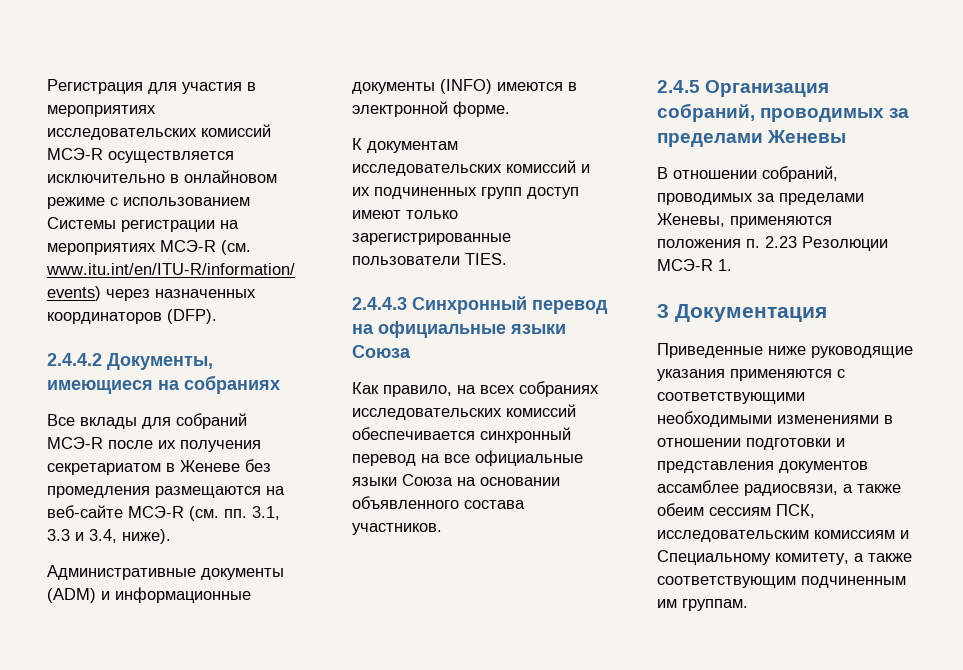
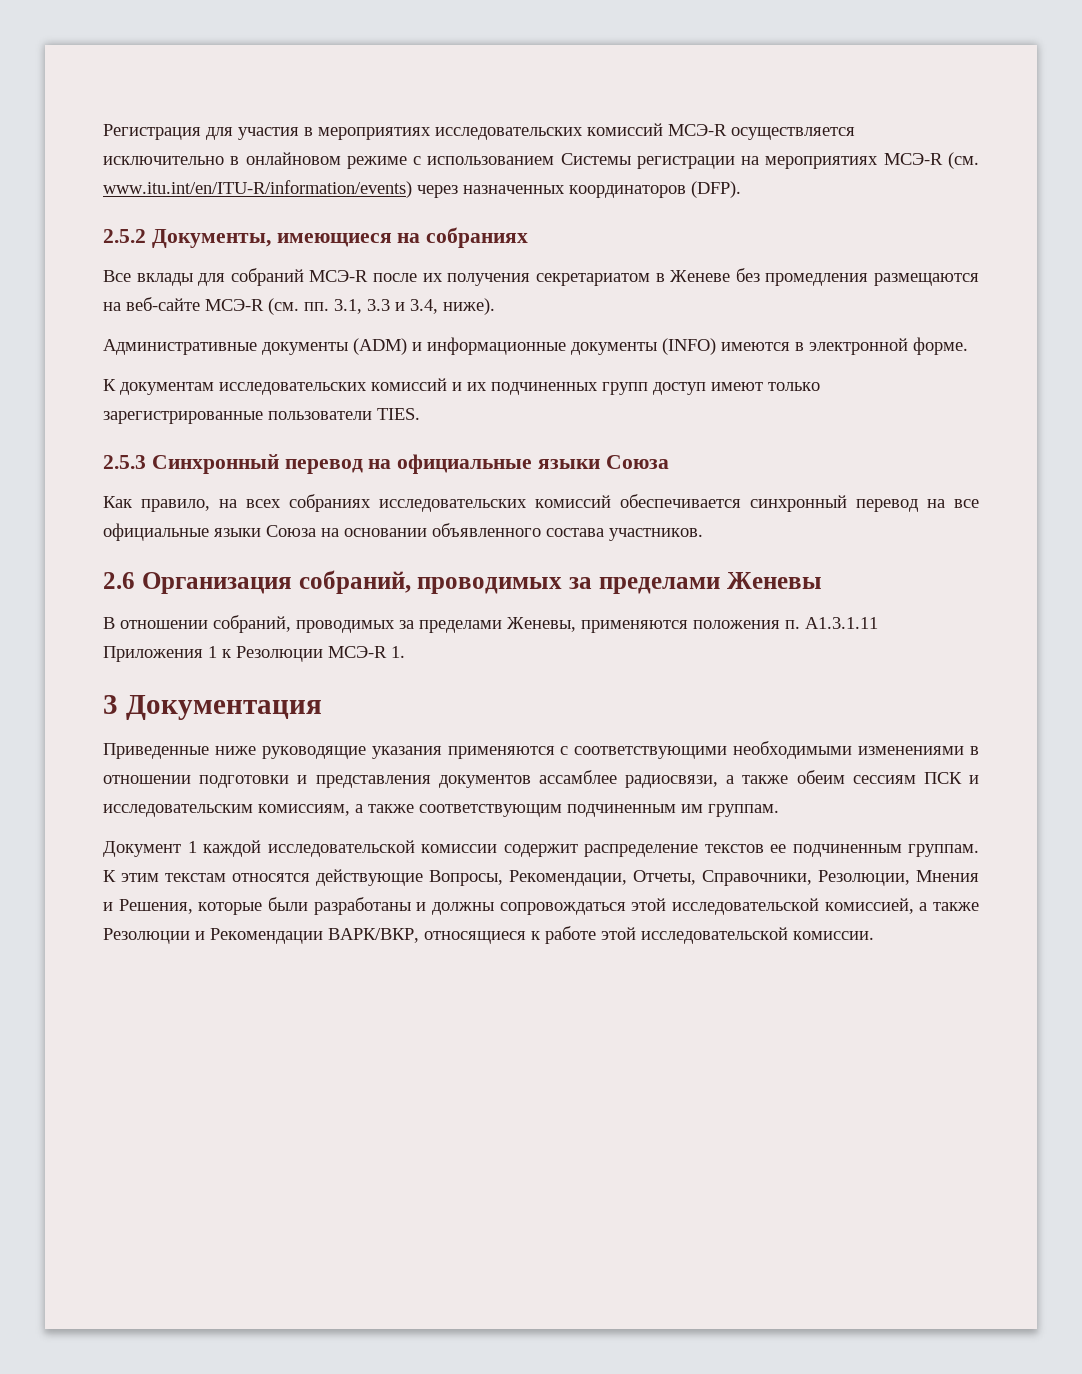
[47,353,102,366] 2.4.4.2 -> [103,229,146,243] 2.5.2
[352,297,407,310] 2.4.4.3 -> [103,455,146,469] 2.5.3
[657,80,700,93] 2.4.5 -> [103,572,135,589] 2.6
[765,236,797,248] 2.23 -> [805,617,878,629] [103,646,231,662] А1.3.1.11 Приложения 1 к
[776,504,815,518] [657,530,909,542] [657,550,849,565] ПСК, исследовательским комиссиям и Специальному комитету, -> [923,772,979,784] [103,804,350,817] ПСК и исследовательским комиссиям,
(748, 605) none -> [103,840,979,857] [103,869,979,886] [103,897,979,915] [103,926,874,944] // Документ 1 каждой исследовательской комиссии содержит распределение текстов ее подчиненным группам. К этим текстам относятся действующие Вопросы, Рекомендации, Отчеты, Справочники, Резолюции, Мнения и Решения, которые были разработаны и должны сопровождаться этой исследовательской комиссией, а также Резолюции и Рекомендации ВАРК/ВКР, относящиеся к работе этой исследовательской комиссии.

